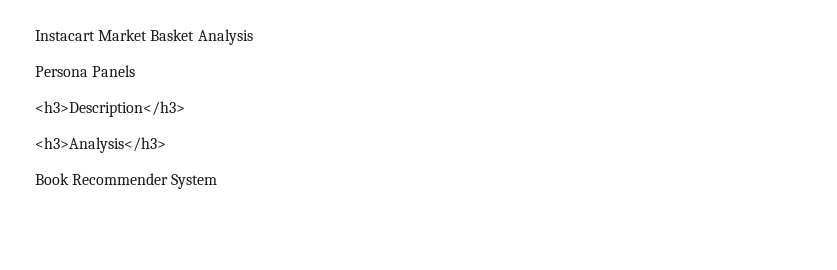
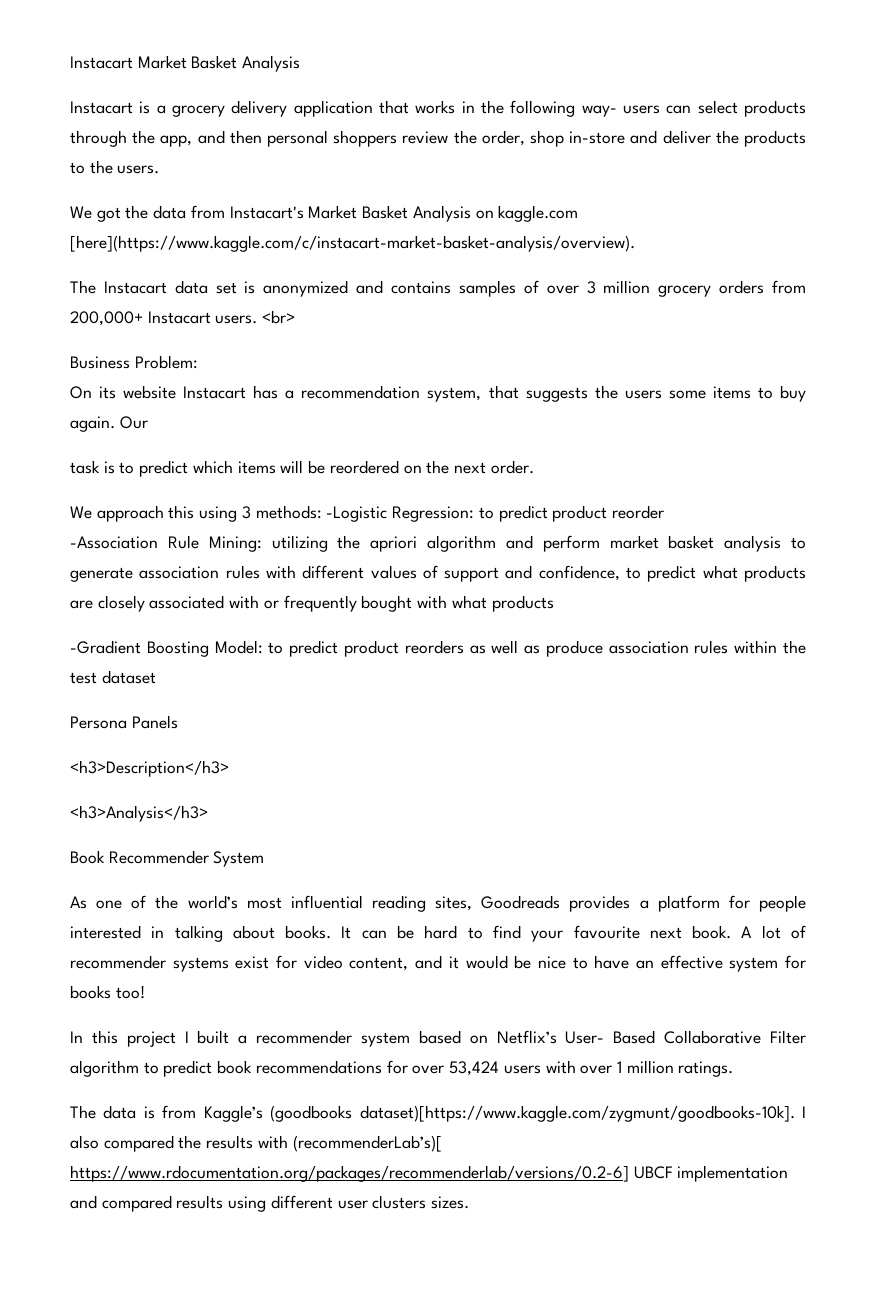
(253, 37) none -> [70,100,806,117] [70,130,807,147] [70,160,160,174] [70,205,579,222] [70,235,635,252] [70,280,807,297] [70,310,296,326] [70,355,198,369] [70,385,807,402] [70,416,148,432] [70,460,534,477] [70,505,664,522] [70,535,806,552] [70,565,806,582] [70,595,554,612] [70,640,807,657] [70,670,156,684] // Instacart is a grocery delivery application that works in the following way- users can select products through the app, and then personal shoppers review the order, shop in-store and deliver the products to the users. // We got the data from Instacart's Market Basket Analysis on kaggle.com [here](https://www.kaggle.com/c/instacart-market-basket-analysis/overview). // The Instacart data set is anonymized and contains samples of over 3 million grocery orders from 200,000+ Instacart users. <br> // Business Problem: // On its website Instacart has a recommendation system, that suggests the users some items to buy again. Our // task is to predict which items will be reordered on the next order. // We approach this using 3 methods: -Logistic Regression: to predict product reorder // -Association Rule Mining: utilizing the apriori algorithm and perform market basket analysis to generate association rules with different values of support and confidence, to predict what products are closely associated with or frequently bought with what products // -Gradient Boosting Model: to predict product reorders as well as produce association rules within the test dataset
(218, 181) none -> [70,895,806,912] [70,925,806,942] [70,955,806,972] [70,985,145,999] [70,1030,806,1047] [70,1060,734,1077] [70,1105,806,1122] [70,1135,442,1152] [70,1165,789,1182] [70,1195,470,1212] // As one of the world’s most influential reading sites, Goodreads provides a platform for people interested in talking about books. It can be hard to find your favourite next book. A lot of recommender systems exist for video content, and it would be nice to have an effective system for books too! // In this project I built a recommender system based on Netflix’s User- Based Collaborative Filter algorithm to predict book recommendations for over 53,424 users with over 1 million ratings. // The data is from Kaggle’s (goodbooks dataset)[https://www.kaggle.com/zygmunt/goodbooks-10k]. I also compared the results with (recommenderLab’s)[ https://www.rdocumentation.org/packages/recommenderlab/versions/0.2-6] UBCF implementation and compared results using different user clusters sizes.

